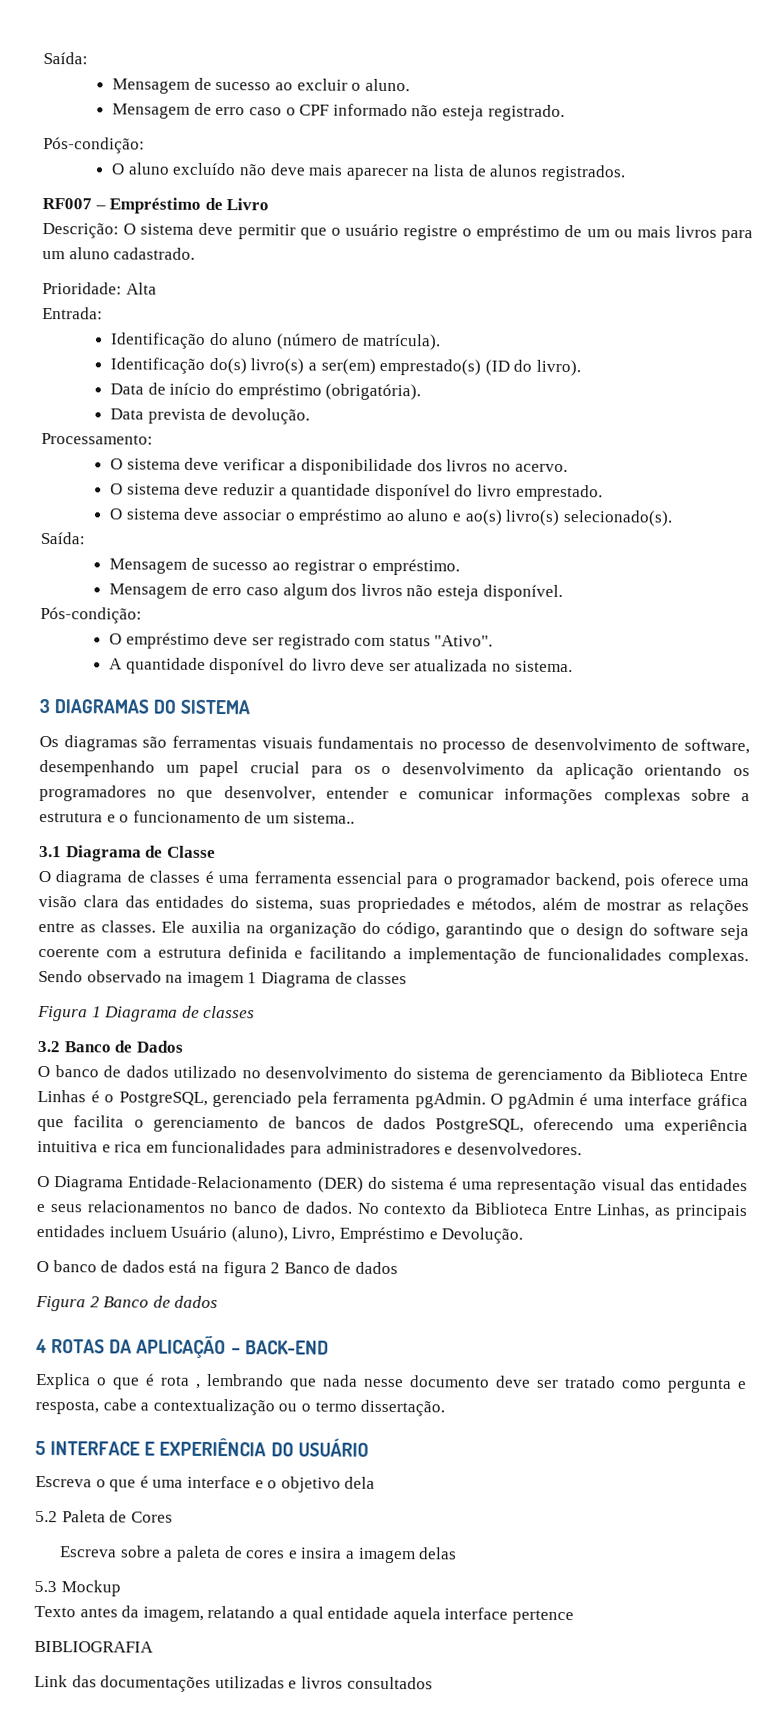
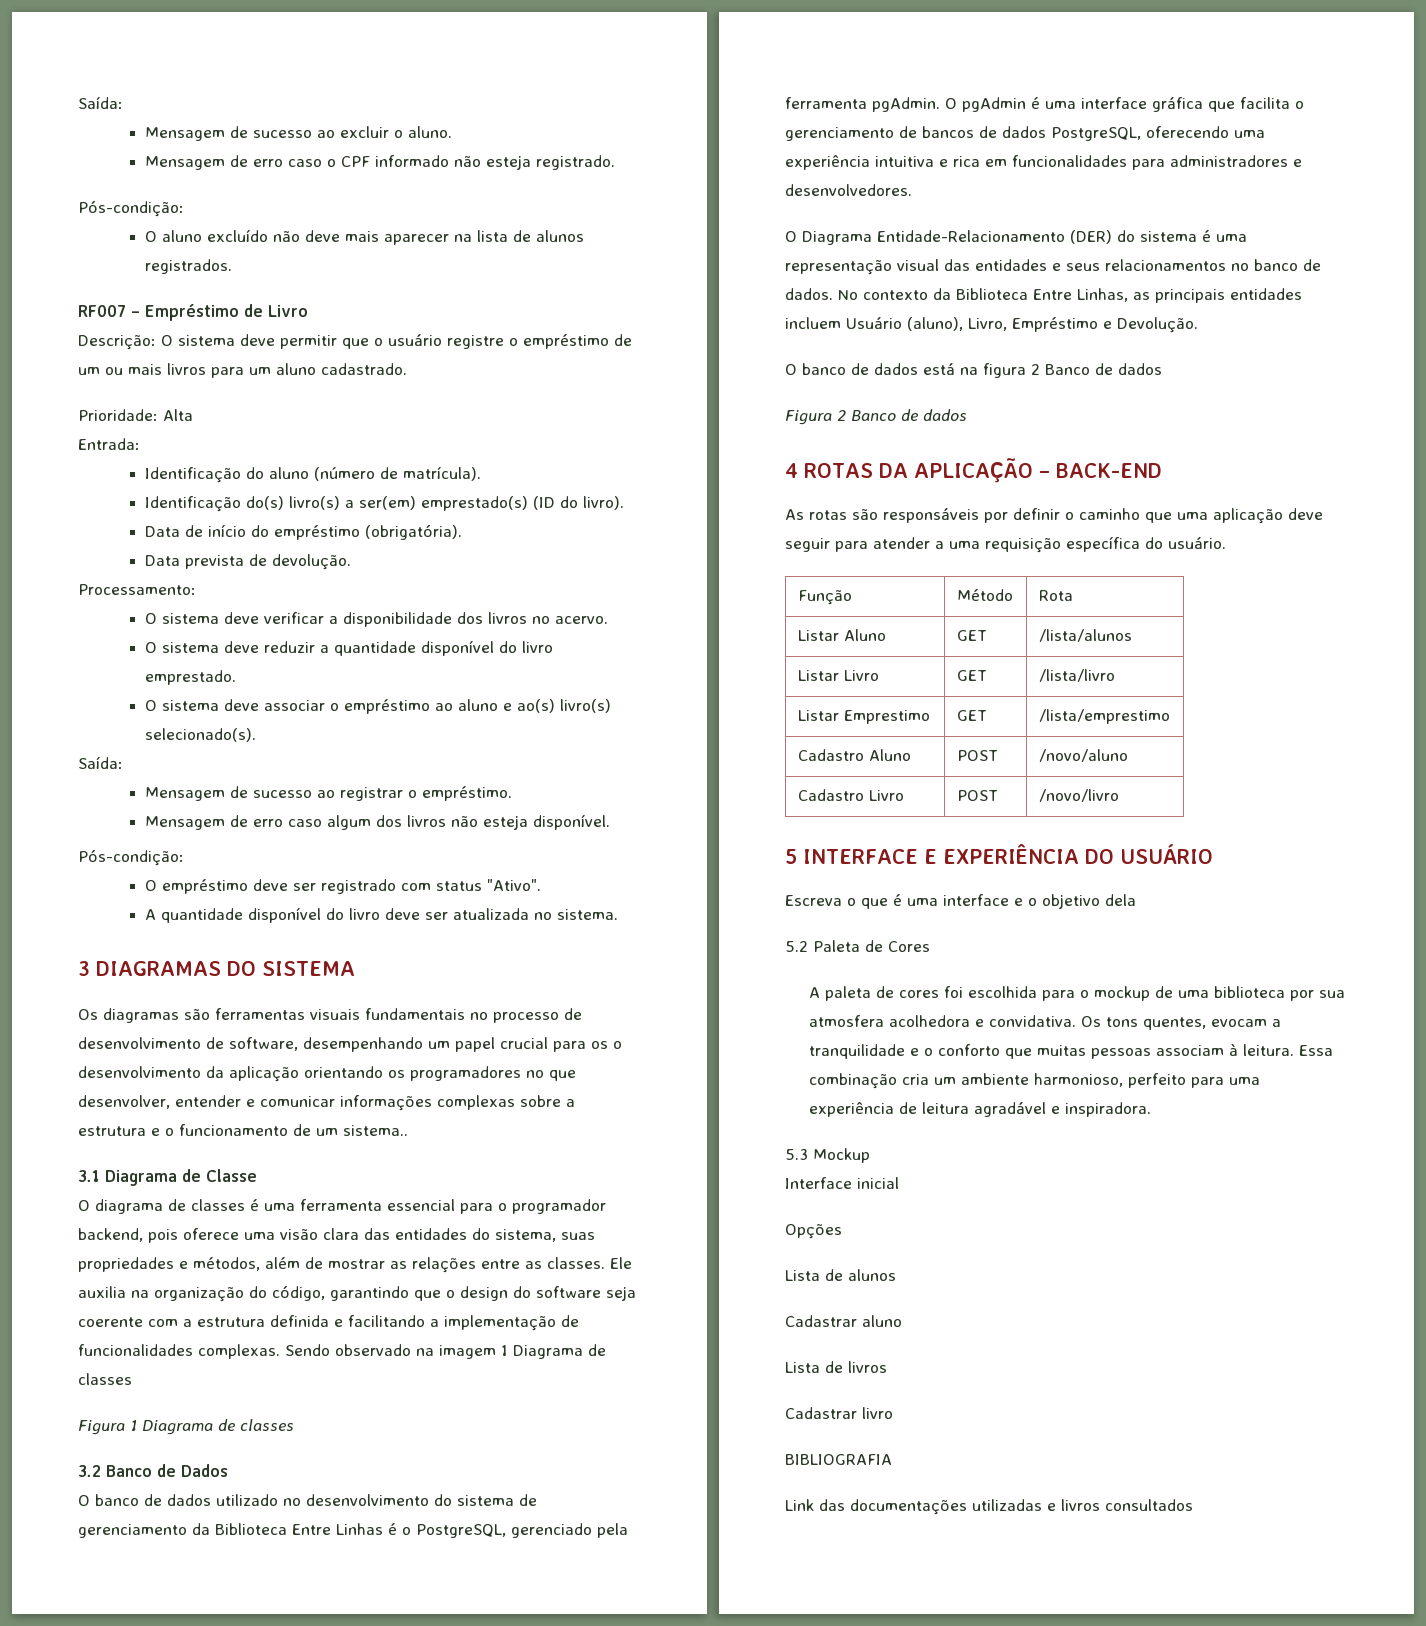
[35,1372,747,1393] [35,1398,446,1417] Explica o que é rota , lembrando que nada nesse documento deve ser tratado como pergunta e resposta, cabe a contextualização ou o termo dissertação. -> [785,508,1323,524] [785,536,1226,553] [797,590,852,605] [956,589,1013,601] [1038,590,1073,601] [797,629,886,641] [956,630,987,641] [1038,629,1132,642] [797,670,879,681] [956,670,987,681] [1038,669,1115,682] [797,710,930,724] [956,710,987,721] [1038,709,1170,724] [797,749,911,761] [956,750,998,761] [1038,749,1128,762] [797,789,904,801] [956,790,998,801] [1038,789,1119,802] As rotas são responsáveis por definir o caminho que uma aplicação deve seguir para atender a uma requisição específica do usuário. // Função | Método | Rota // Listar Aluno | GET | /lista/alunos // Listar Livro | GET | /lista/livro // Listar Emprestimo | GET | /lista/emprestimo // Cadastro Aluno | POST | /novo/aluno // Cadastro Livro | POST | /novo/livro
[60,1545,458,1564] [34,1580,121,1597] [34,1605,574,1625] Escreva sobre a paleta de cores e insira a imagem delas // 5.3 Mockup // Texto antes da imagem, relatando a qual entidade aquela interface pertence -> [809,986,1346,1001] [809,1015,1282,1030] [809,1043,1334,1059] [809,1073,1261,1089] [809,1102,1152,1117] [785,1148,870,1163] [785,1177,899,1189] [785,1224,842,1239] [785,1269,896,1281] [785,1315,902,1327] [785,1361,887,1373] [785,1407,893,1419] A paleta de cores foi escolhida para o mockup de uma biblioteca por sua atmosfera acolhedora e convidativa. Os tons quentes, evocam a tranquilidade e o conforto que muitas pessoas associam à leitura. Essa combinação cria um ambiente harmonioso, perfeito para uma experiência de leitura agradável e inspiradora. // 5.3 Mockup // Interface inicial // Opções // Lista de alunos // Cadastrar aluno // Lista de livros // Cadastrar livro

